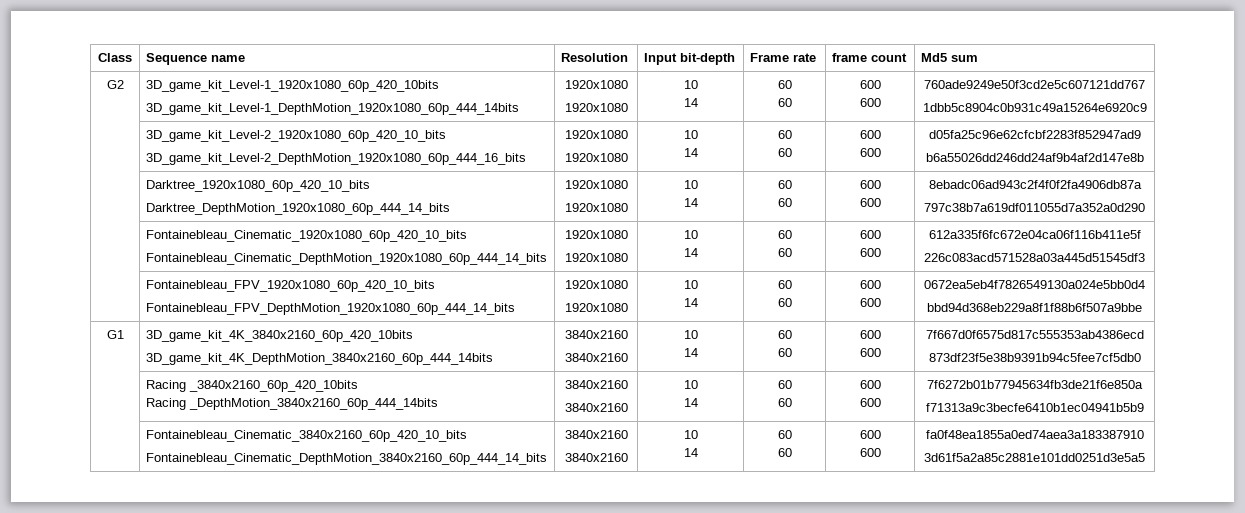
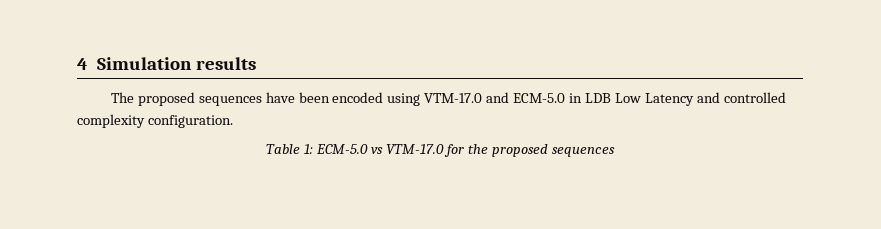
[98,53,132,62] [146,53,246,65] [561,53,629,62] [644,53,736,65] [750,53,817,62] [832,53,908,62] [921,53,979,62] [106,80,124,89] [146,80,440,92] [146,103,520,115] [564,80,628,89] [564,103,628,112] [683,80,698,89] [683,98,698,107] [777,80,792,89] [777,98,792,107] [859,80,881,89] [859,98,881,107] [924,80,1145,89] [922,103,1147,112] [146,130,447,142] [146,153,527,165] [564,130,628,139] [564,153,628,162] [683,130,698,139] [683,148,698,157] [777,130,792,139] [777,148,792,157] [859,130,881,139] [859,148,881,157] [928,130,1141,139] [925,153,1144,162] [146,180,371,192] [146,203,451,215] [564,180,628,189] [564,203,628,212] [683,180,698,189] [683,198,698,207] [777,180,792,189] [777,198,792,207] [859,180,881,189] [859,198,881,207] [928,180,1142,189] [924,203,1145,212] [146,230,468,242] [146,253,548,265] [564,230,628,239] [564,253,628,262] [683,230,698,239] [683,248,698,257] [777,230,792,239] [777,248,792,257] [859,230,881,239] [859,248,881,257] [928,230,1141,239] [924,253,1145,262] [146,280,436,292] [146,303,516,315] [564,280,628,289] [564,303,628,312] [683,280,698,289] [683,298,698,307] [777,280,792,289] [777,298,792,307] [859,280,881,289] [859,298,881,307] [924,280,1145,289] [927,303,1142,312] [106,330,124,339] [146,330,414,342] [146,353,494,365] [564,330,628,339] [564,353,628,362] [683,330,698,339] [683,348,698,357] [777,330,792,339] [777,348,792,357] [859,330,881,339] [859,348,881,357] [925,330,1144,339] [928,353,1141,362] [146,380,359,392] [146,398,439,410] [564,380,628,389] [564,403,628,412] [683,380,698,389] [683,398,698,407] [777,380,792,389] [777,398,792,407] [859,380,881,389] [859,398,881,407] [927,380,1143,389] [925,403,1144,412] [146,430,468,442] [146,453,548,465] [564,430,628,439] [564,453,628,462] [683,430,698,439] [683,448,698,457] [777,430,792,439] [777,448,792,457] [859,430,881,439] [859,448,881,457] [925,430,1144,439] [924,453,1145,462] Class | Sequence name | Resolution | Input bit-depth | Frame rate | frame count | Md5 sum // G2 | 3D_game_kit_Level-1_1920x1080_60p_420_10bits // 3D_game_kit_Level-1_DepthMotion_1920x1080_60p_444_14bits | 1920x1080 // 1920x1080 | 10 // 14 | 60 // 60 | 600 // 600 | 760ade9249e50f3cd2e5c607121dd767 // 1dbb5c8904c0b931c49a15264e6920c9 // | 3D_game_kit_Level-2_1920x1080_60p_420_10_bits // 3D_game_kit_Level-2_DepthMotion_1920x1080_60p_444_16_bits | 1920x1080 // 1920x1080 | 10 // 14 | 60 // 60 | 600 // 600 | d05fa25c96e62cfcbf2283f852947ad9 // b6a55026dd246dd24af9b4af2d147e8b // | Darktree_1920x1080_60p_420_10_bits // Darktree_DepthMotion_1920x1080_60p_444_14_bits | 1920x1080 // 1920x1080 | 10 // 14 | 60 // 60 | 600 // 600 | 8ebadc06ad943c2f4f0f2fa4906db87a // 797c38b7a619df011055d7a352a0d290 // | Fontainebleau_Cinematic_1920x1080_60p_420_10_bits // Fontainebleau_Cinematic_DepthMotion_1920x1080_60p_444_14_bits | 1920x1080 // 1920x1080 | 10 // 14 | 60 // 60 | 600 // 600 | 612a335f6fc672e04ca06f116b411e5f // 226c083acd571528a03a445d51545df3 // | Fontainebleau_FPV_1920x1080_60p_420_10_bits // Fontainebleau_FPV_DepthMotion_1920x1080_60p_444_14_bits | 1920x1080 // 1920x1080 | 10 // 14 | 60 // 60 | 600 // 600 | 0672ea5eb4f7826549130a024e5bb0d4 // bbd94d368eb229a8f1f88b6f507a9bbe // G1 | 3D_game_kit_4K_3840x2160_60p_420_10bits // 3D_game_kit_4K_DepthMotion_3840x2160_60p_444_14bits | 3840x2160 // 3840x2160 | 10 // 14 | 60 // 60 | 600 // 600 | 7f667d0f6575d817c555353ab4386ecd // 873df23f5e38b9391b94c5fee7cf5db0 // | Racing _3840x2160_60p_420_10bits // Racing _DepthMotion_3840x2160_60p_444_14bits | 3840x2160 // 3840x2160 | 10 // 14 | 60 // 60 | 600 // 600 | 7f6272b01b77945634fb3de21f6e850a // f71313a9c3becfe6410b1ec04941b5b9 // | Fontainebleau_Cinematic_3840x2160_60p_420_10_bits // Fontainebleau_Cinematic_DepthMotion_3840x2160_60p_444_14_bits | 3840x2160 // 3840x2160 | 10 // 14 | 60 // 60 | 600 // 600 | fa0f48ea1855a0ed74aea3a183387910 // 3d61f5a2a85c2881e101dd0251d3e5a5 -> [77,57,256,70] [110,92,786,106] [77,114,233,128] [266,144,615,157] 4 Simulation results // The proposed sequences have been encoded using VTM-17.0 and ECM-5.0 in LDB Low Latency and controlled complexity configuration. // Table 1: ECM-5.0 vs VTM-17.0 for the proposed sequences

